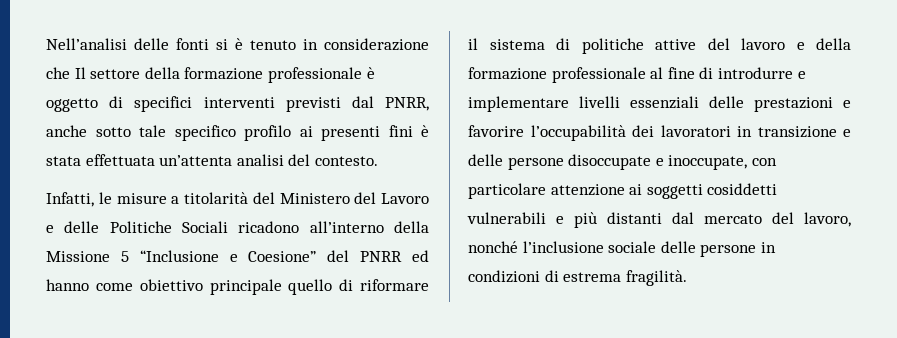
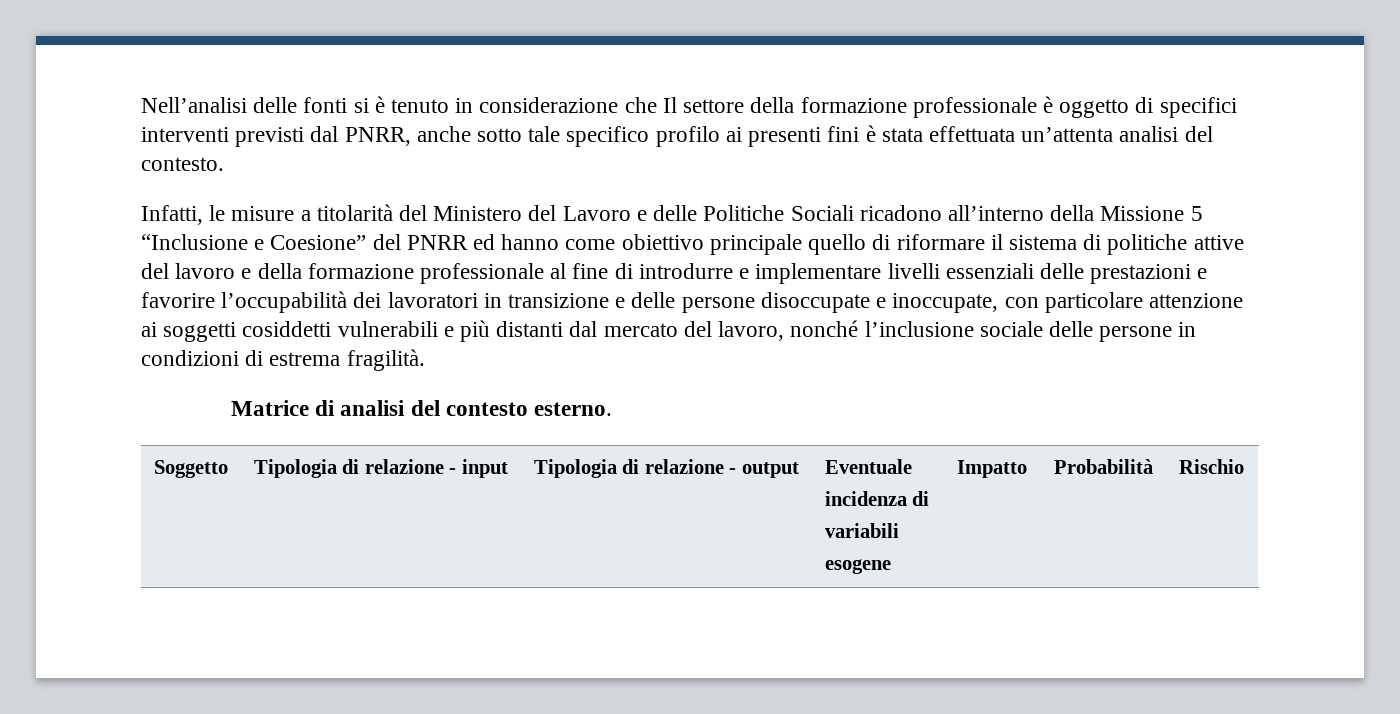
(687, 278) none -> [230,400,612,416] [153,460,228,478] [253,459,508,478] [533,459,799,478] [824,459,912,474] [824,491,930,506] [824,523,899,538] [824,559,891,574] [956,460,1027,478] [1053,459,1153,474] [1178,459,1244,474] // Matrice di analisi del contesto esterno. // Soggetto | Tipologia di relazione - input | Tipologia di relazione - output | Eventuale // incidenza di // variabili // esogene | Impatto | Probabilità | Rischio

